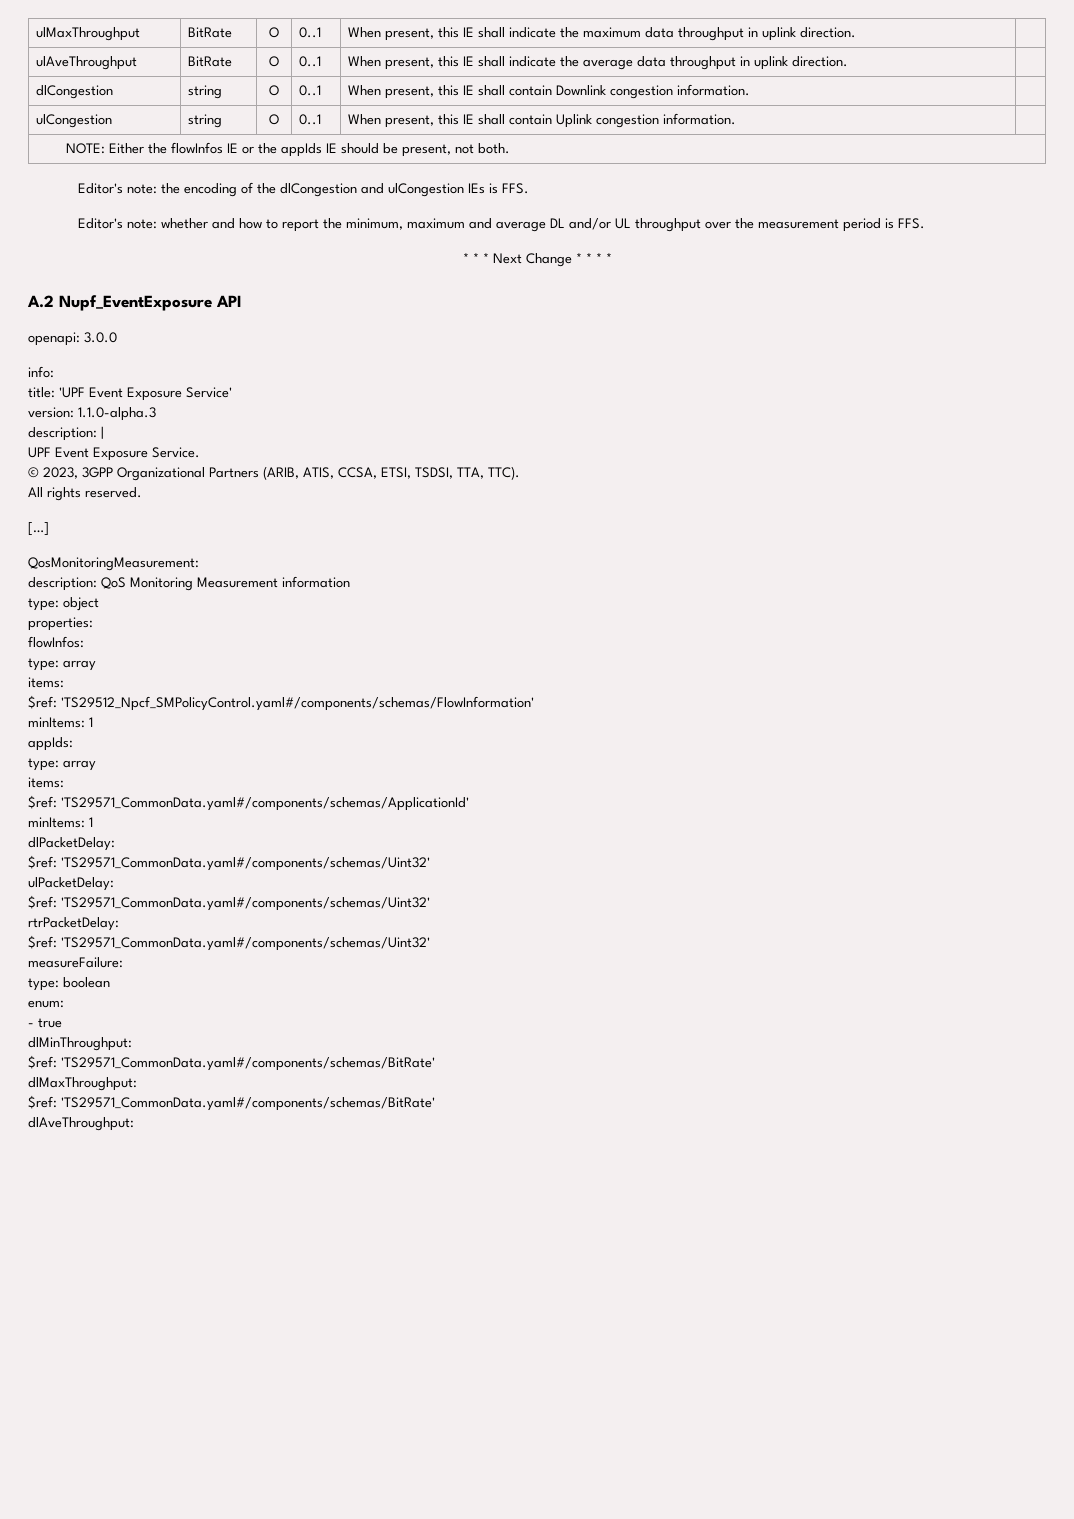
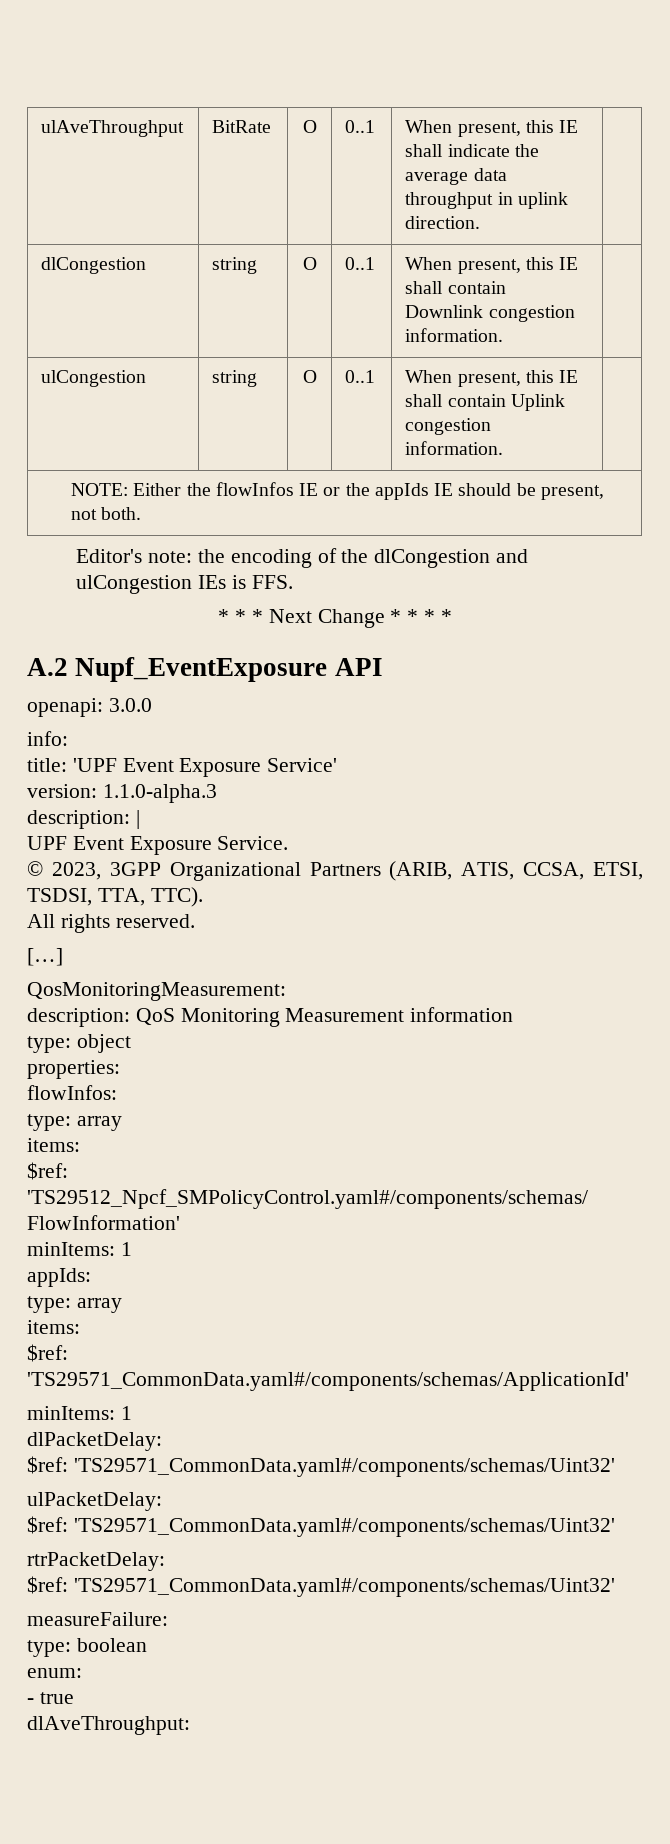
[36,27,141,41] [188,27,233,38] [269,27,279,38] [299,27,322,38] [348,27,857,41] ulMaxThroughput | BitRate | O | 0..1 | When present, this IE shall indicate the maximum data throughput in uplink direction. | // -> (41, 128) none
[78,218,926,232] // Editor's note: whether and how to report the minimum, maximum and average DL and/or UL throughput over the measurement period is FFS. -> (293, 582) none
[28,1037,132,1051] [28,1055,435,1071] [28,1077,137,1091] [28,1095,435,1111] // dlMinThroughput: // $ref: 'TS29571_CommonData.yaml#/components/schemas/BitRate' // dlMaxThroughput: // $ref: 'TS29571_CommonData.yaml#/components/schemas/BitRate' -> (74, 1698) none

